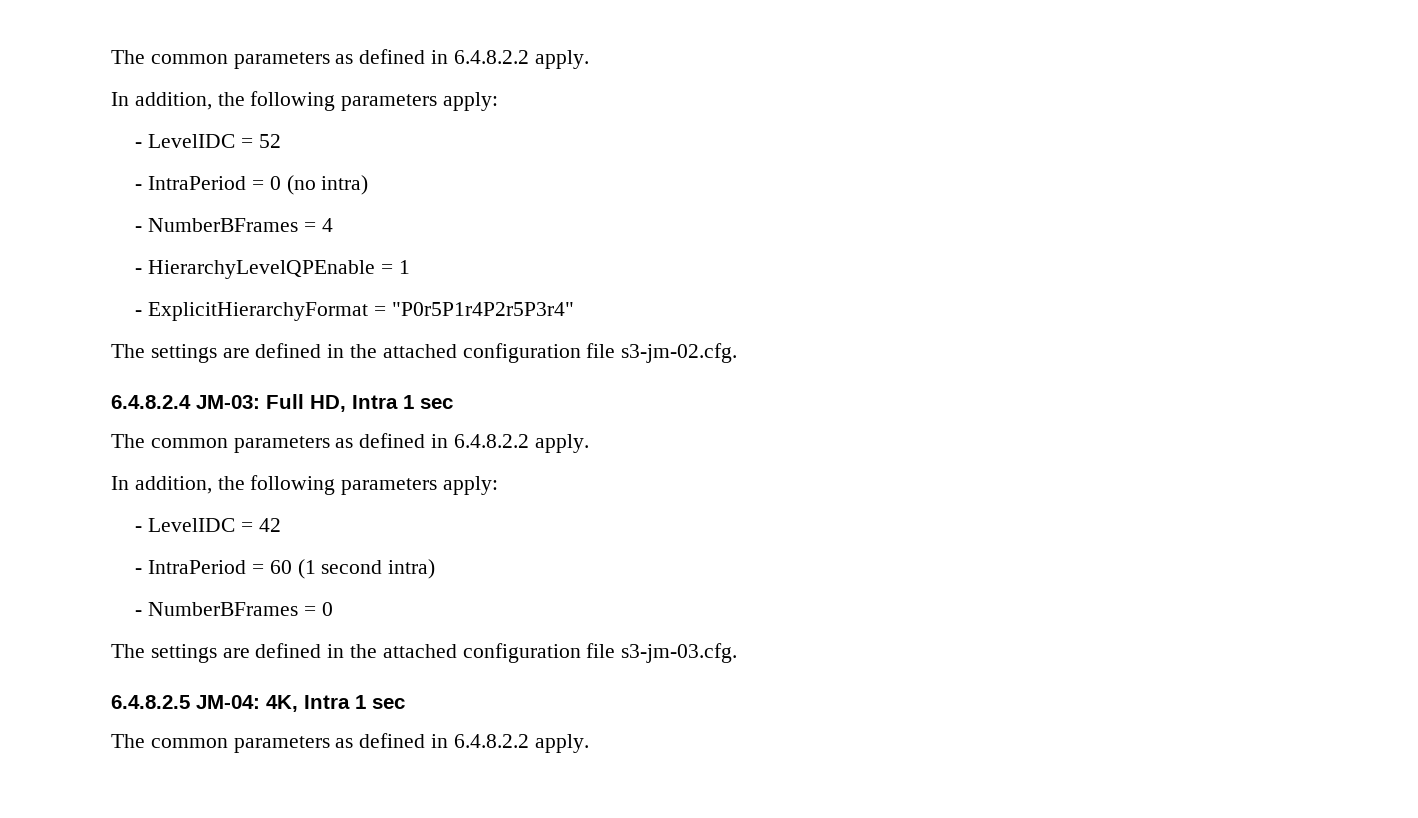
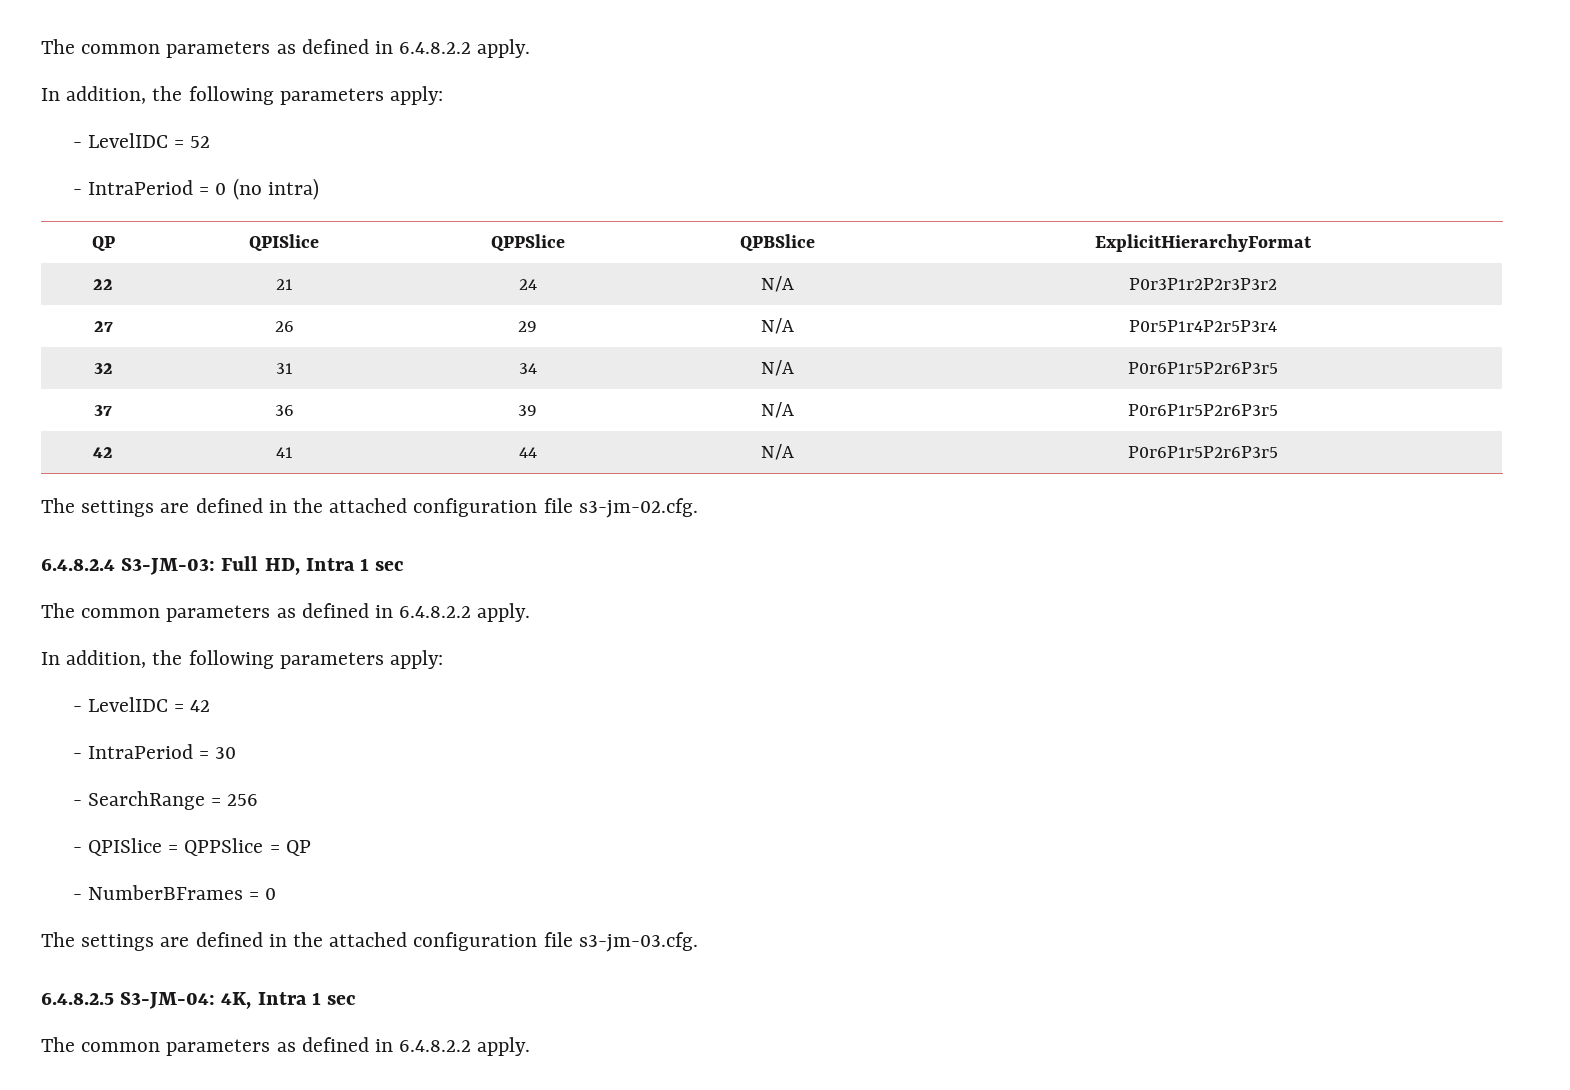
[135,218,333,232] [135,260,410,279] [135,302,574,321] // - NumberBFrames = 4 // - HierarchyLevelQPEnable = 1 // - ExplicitHierarchyFormat = "P0r5P1r4P2r5P3r4" -> [91,236,115,251] [249,234,319,251] [490,234,565,251] [740,234,816,251] [1095,234,1312,252] [93,279,113,290] [275,279,293,290] [518,279,537,290] [761,276,795,292] [1129,278,1277,290] [93,321,113,332] [274,321,294,332] [518,321,537,332] [761,318,795,334] [1129,320,1277,332] [93,363,113,374] [275,363,293,374] [518,363,537,374] [761,360,795,376] [1128,362,1278,374] [94,405,112,416] [274,405,294,416] [518,405,537,416] [761,402,795,418] [1128,404,1278,416] [93,447,113,458] [275,447,293,458] [518,447,537,458] [761,444,795,460] [1128,446,1278,458] // QP | QPISlice | QPPSlice | QPBSlice | ExplicitHierarchyFormat // 22 | 21 | 24 | N/A | P0r3P1r2P2r3P3r2 // 27 | 26 | 29 | N/A | P0r5P1r4P2r5P3r4 // 32 | 31 | 34 | N/A | P0r6P1r5P2r6P3r5 // 37 | 36 | 39 | N/A | P0r6P1r5P2r6P3r5 // 42 | 41 | 44 | N/A | P0r6P1r5P2r6P3r5
[196,395,260,409] JM-03: -> [121,558,216,575] S3-JM-03:
[269,559,436,579] 60 (1 second intra) -> [215,747,237,759] [72,791,259,810] [72,838,311,856] 30 // - SearchRange = 256 // - QPISlice = QPPSlice = QP
[196,695,260,709] JM-04: -> [120,992,216,1009] S3-JM-04:

